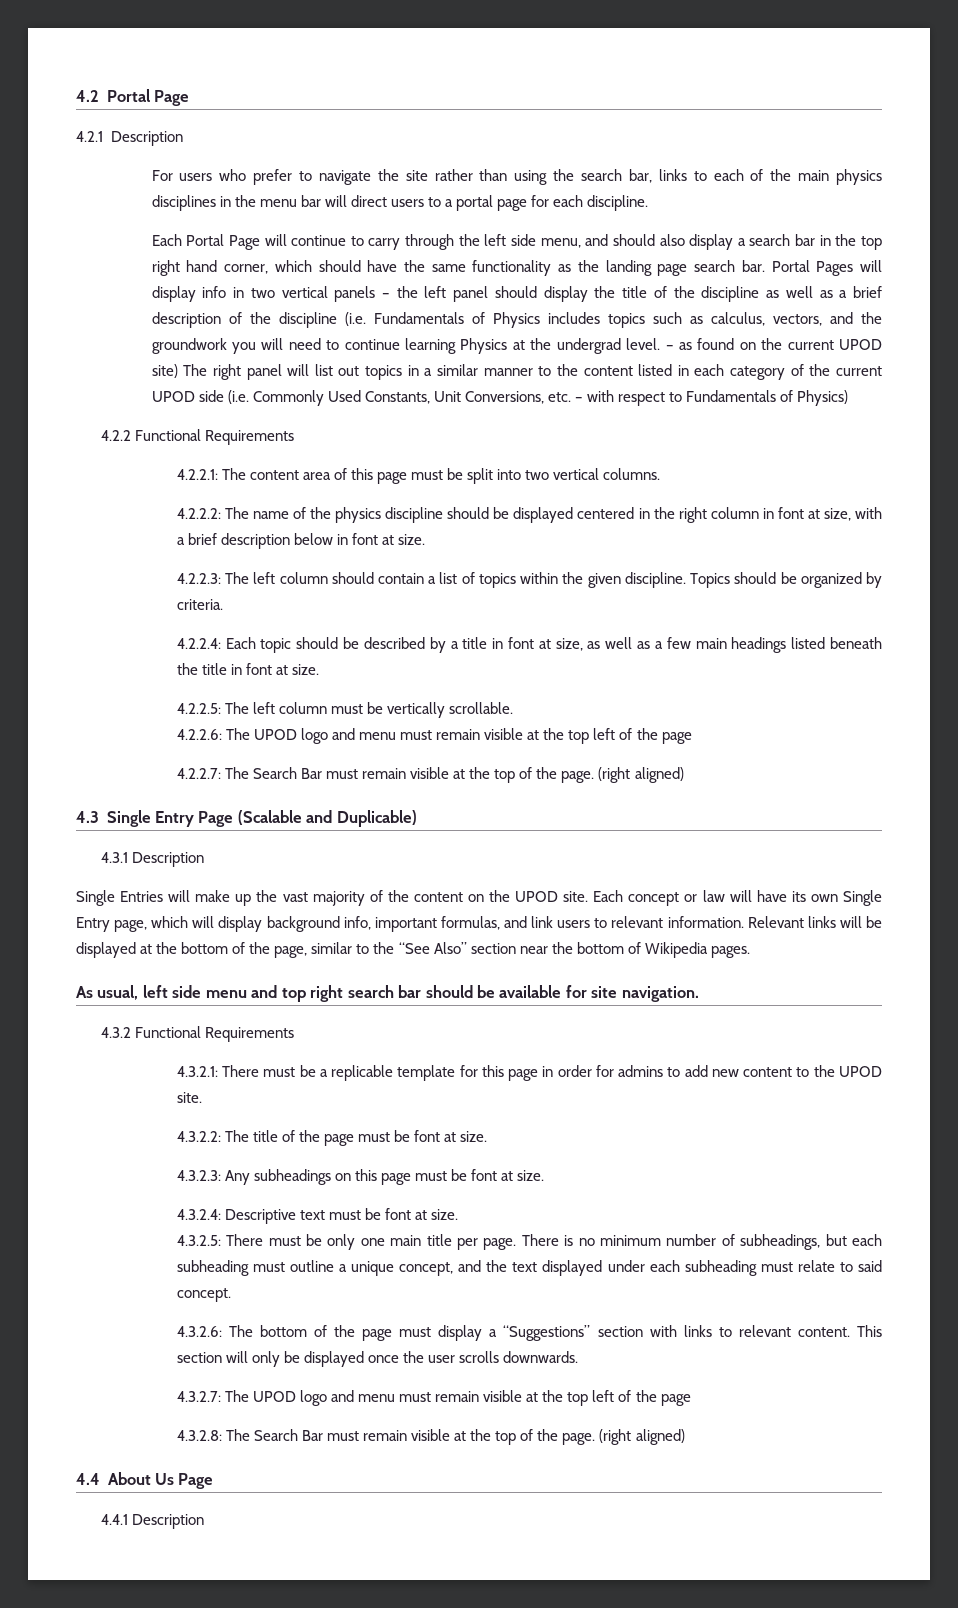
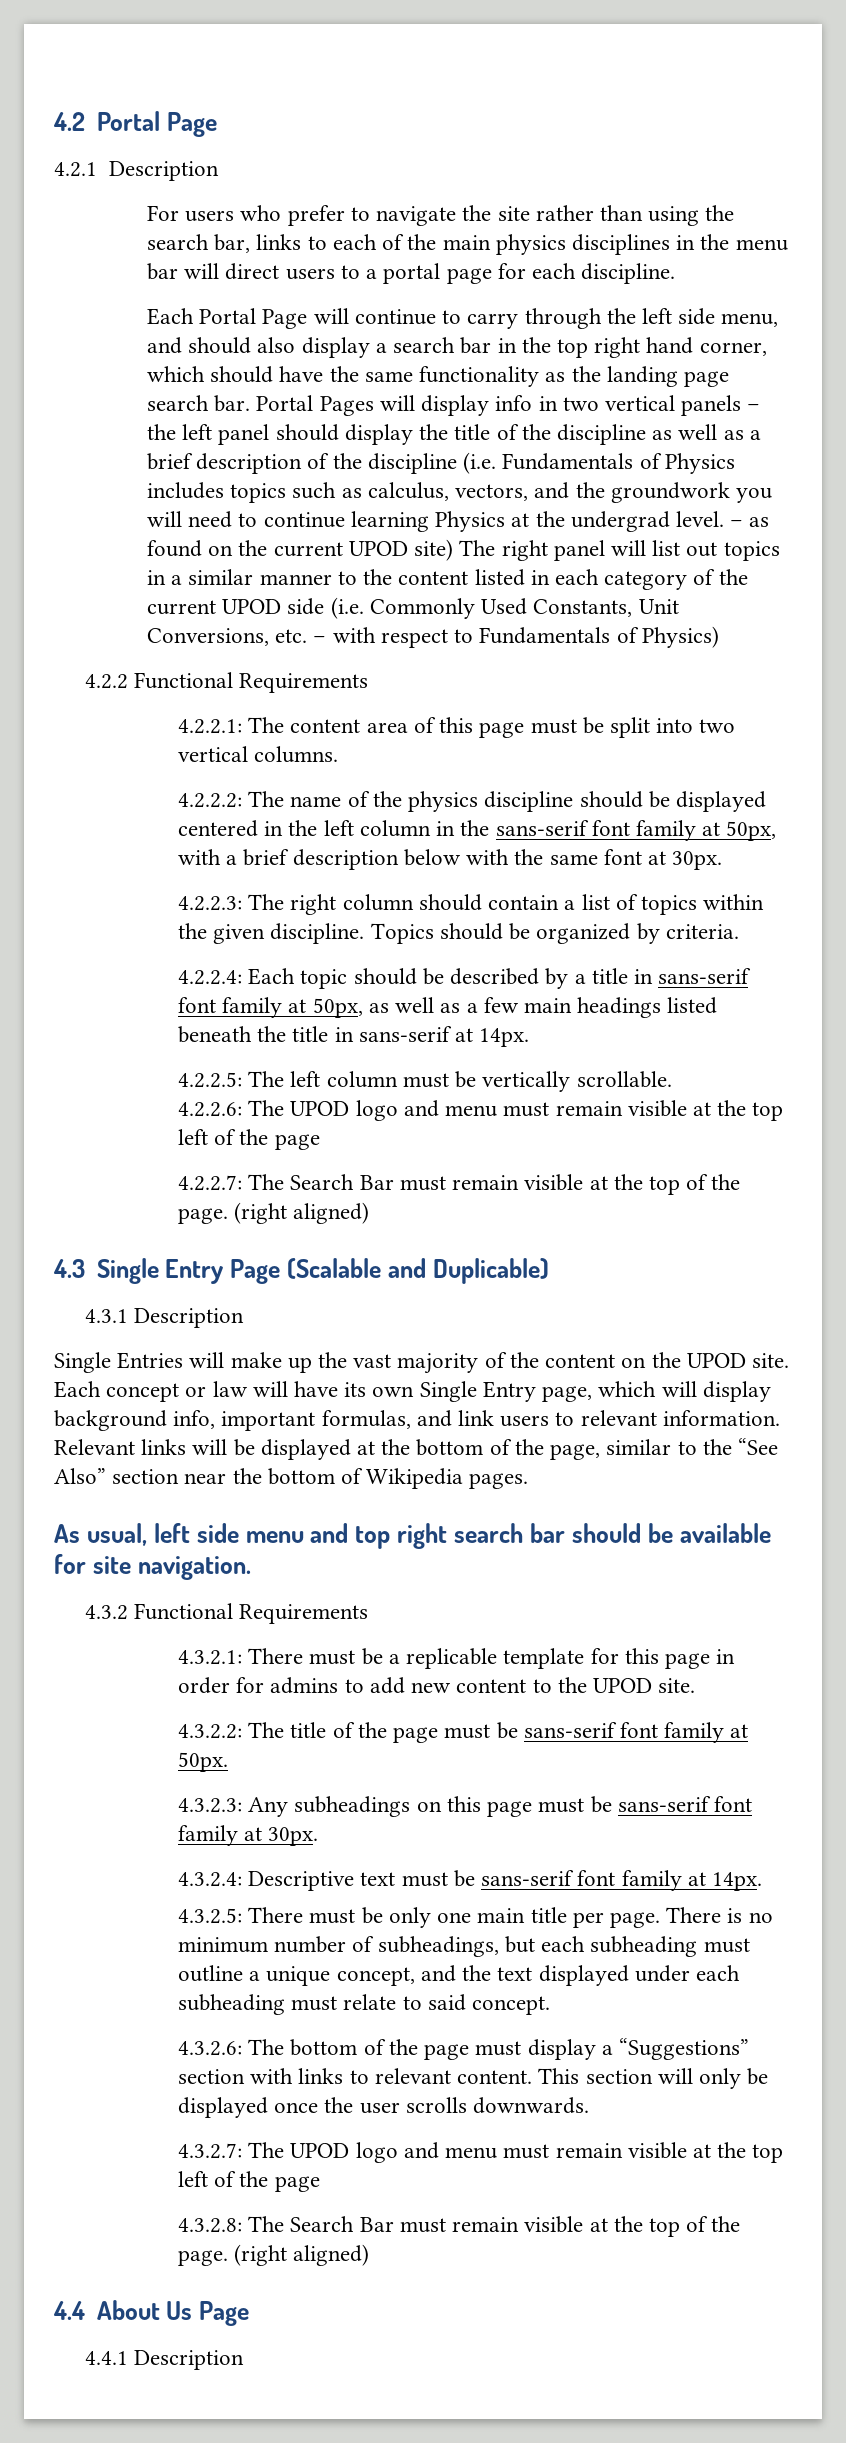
[678,507,707,523] right -> [323,820,354,836] left
[777,507,851,521] font at size, -> [460,820,777,841] the sans-serif font family at 50px,
[337,533,426,545] in font at size. -> [466,849,723,870] with the same font at 30px.
[253,572,276,584] left -> [290,894,337,915] right
[508,637,583,651] font at size, -> [658,968,752,984] [178,997,363,1018] sans-serif font family at 50px,
[245,663,320,675] font at size. -> [358,1026,530,1047] sans-serif at 14px.
[414,1130,488,1142] font at size. -> [523,1722,749,1743] [178,1752,229,1772] sans-serif font family at 50px.
[471,1169,545,1181] font at size. -> [617,1796,752,1812] [178,1825,319,1846] sans-serif font family at 30px.
[385,1208,459,1220] font at size. -> [481,1870,762,1891] sans-serif font family at 14px.

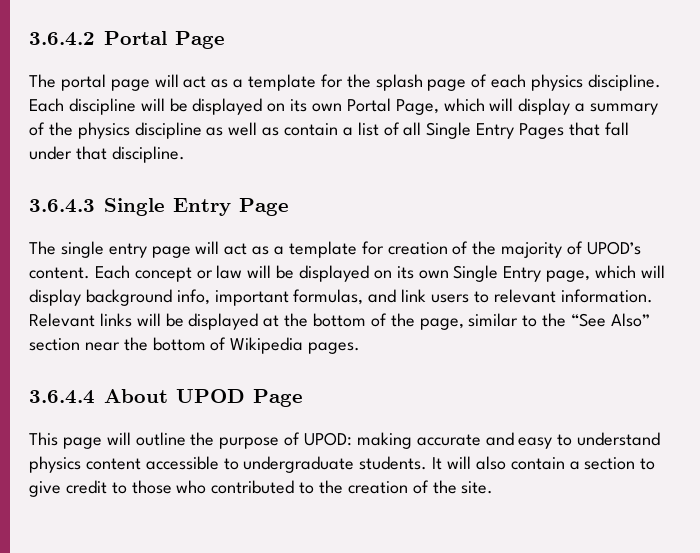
[53,112,85,131] 4.2 -> [29,32,95,46] 3.6.4.2
[54,161,219,181] [147,205,735,226] [147,234,788,255] [147,263,676,284] [147,308,779,329] [147,337,767,358] [147,366,729,387] [147,395,761,416] [147,424,761,445] [147,452,735,474] [147,482,772,503] [147,511,770,532] [147,539,780,561] [147,569,748,590] [147,597,679,619] [147,626,719,648] [85,672,369,693] [178,717,736,738] [178,746,339,763] [178,791,766,812] [178,820,777,841] [178,849,723,870] [178,894,765,915] [178,923,739,944] [178,968,752,989] [178,997,718,1018] [178,1026,530,1047] [178,1071,672,1092] [178,1100,784,1121] [178,1129,320,1150] [178,1174,741,1195] [178,1202,370,1224] [53,1258,549,1284] [85,1308,245,1328] [54,1352,789,1374] 4.2.1 Description // For users who prefer to navigate the site rather than using the search bar, links to each of the main physics disciplines in the menu bar will direct users to a portal page for each discipline. // Each Portal Page will continue to carry through the left side menu, and should also display a search bar in the top right hand corner, which should have the same functionality as the landing page search bar. Portal Pages will display info in two vertical panels – the left panel should display the title of the discipline as well as a brief description of the discipline (i.e. Fundamentals of Physics includes topics such as calculus, vectors, and the groundwork you will need to continue learning Physics at the undergrad level. – as found on the current UPOD site) The right panel will list out topics in a similar manner to the content listed in each category of the current UPOD side (i.e. Commonly Used Constants, Unit Conversions, etc. – with respect to Fundamentals of Physics) // 4.2.2 Functional Requirements // 4.2.2.1: The content area of this page must be split into two vertical columns. // 4.2.2.2: The name of the physics discipline should be displayed centered in the left column in the sans-serif font family at 50px, with a brief description below with the same font at 30px. // 4.2.2.3: The right column should contain a list of topics within the given discipline. Topics should be organized by criteria. // 4.2.2.4: Each topic should be described by a title in sans-serif font family at 50px, as well as a few main headings listed beneath the title in sans-serif at 14px. // 4.2.2.5: The left column must be vertically scrollable. // 4.2.2.6: The UPOD logo and menu must remain visible at the top left of the page // 4.2.2.7: The Search Bar must remain visible at the top of the page. (right aligned) // 4.3 Single Entry Page (Scalable and Duplicable) // 4.3.1 Description // Single Entries will make up the vast majority of the content on the UPOD site. -> [29,74,661,91] [29,98,659,115] [29,122,629,139] [29,146,185,163] [29,198,289,216] [29,241,641,258] [29,267,90,279] The portal page will act as a template for the splash page of each physics discipline. Each discipline will be displayed on its own Portal Page, which will display a summary of the physics discipline as well as contain a list of all Single Entry Pages that fall under that discipline. // 3.6.4.3 Single Entry Page // The single entry page will act as a template for creation of the majority of UPOD’s content.
[294,1381,339,1397] have -> [276,265,392,282] be displayed on
[54,1523,771,1549] [54,1554,251,1580] [85,1603,369,1624] [178,1648,736,1669] [178,1677,696,1694] [178,1722,749,1743] [178,1752,229,1772] [178,1796,752,1817] [178,1825,319,1846] [178,1870,762,1891] [178,1907,773,1928] [178,1936,750,1957] [178,1965,740,1986] [178,1994,551,2015] [178,2038,749,2060] [178,2068,769,2089] [178,2097,590,2118] [178,2142,784,2163] [178,2171,320,2192] [178,2216,741,2237] [178,2244,370,2266] [53,2300,250,2326] [85,2350,245,2370] As usual, left side menu and top right search bar should be available for site navigation. // 4.3.2 Functional Requirements // 4.3.2.1: There must be a replicable template for this page in order for admins to add new content to the UPOD site. // 4.3.2.2: The title of the page must be sans-serif font family at 50px. // 4.3.2.3: Any subheadings on this page must be sans-serif font family at 30px. // 4.3.2.4: Descriptive text must be sans-serif font family at 14px. // 4.3.2.5: There must be only one main title per page. There is no minimum number of subheadings, but each subheading must outline a unique concept, and the text displayed under each subheading must relate to said concept. // 4.3.2.6: The bottom of the page must display a “Suggestions” section with links to relevant content. This section will only be displayed once the user scrolls downwards. // 4.3.2.7: The UPOD logo and menu must remain visible at the top left of the page // 4.3.2.8: The Search Bar must remain visible at the top of the page. (right aligned) // 4.4 About Us Page // 4.4.1 Description -> [29,389,303,407] [29,432,661,449] [29,456,656,473] [29,480,494,497] 3.6.4.4 About UPOD Page // This page will outline the purpose of UPOD: making accurate and easy to understand physics content accessible to undergraduate students. It will also contain a section to give credit to those who contributed to the creation of the site.

